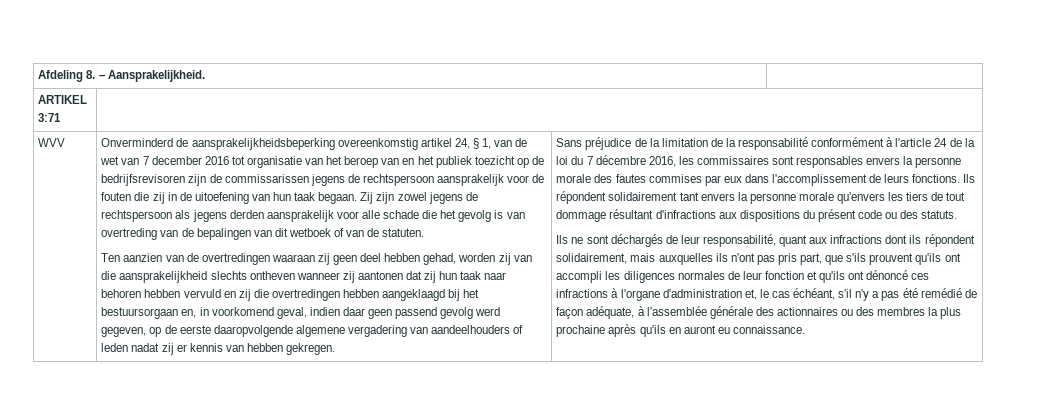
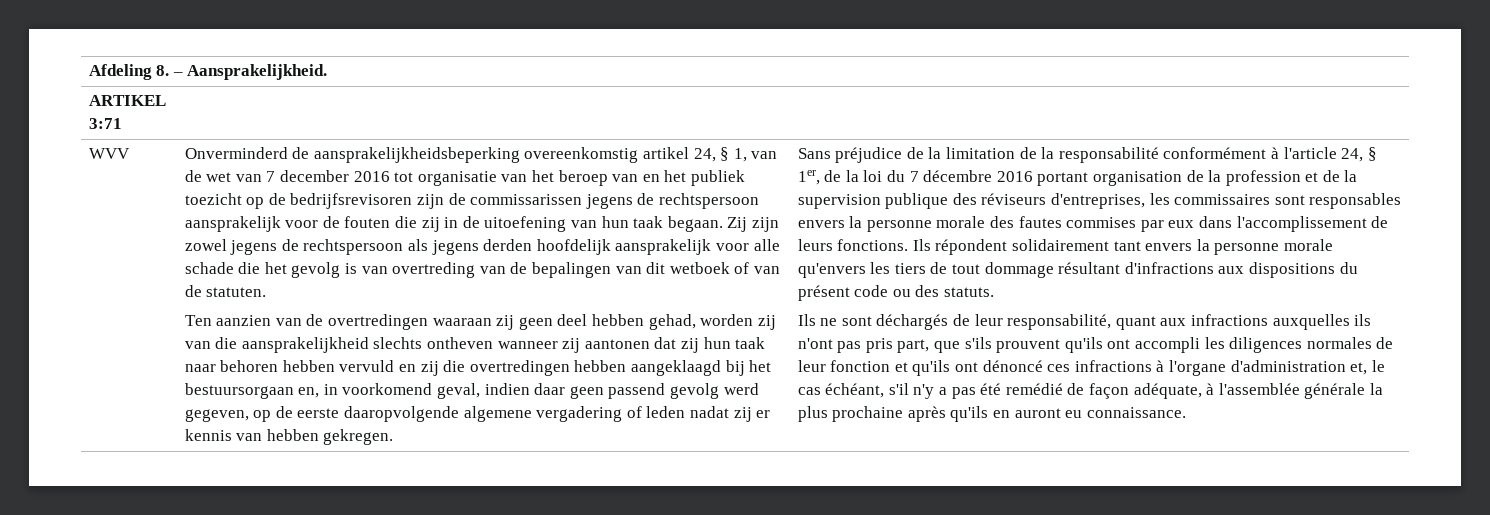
(264, 214) none -> [536,239,611,255] hoofdelijk
[410,325,511,334] van aandeelhouders -> (623, 414) none
[934,138,948,147] 24 -> [1341,147,1377,162] [797,170,820,185] 24, § 1er,
[648,156,676,167] 2016, -> [996,170,1358,186] [797,193,1145,209] 2016 portant organisation de la profession et de la supervision publique des réviseurs d'entreprises,
[885,234,975,247] [556,253,656,264] dont ils répondent solidairement, mais -> (1268, 320) none
[755,307,926,316] des actionnaires ou des membres -> (1366, 391) none

